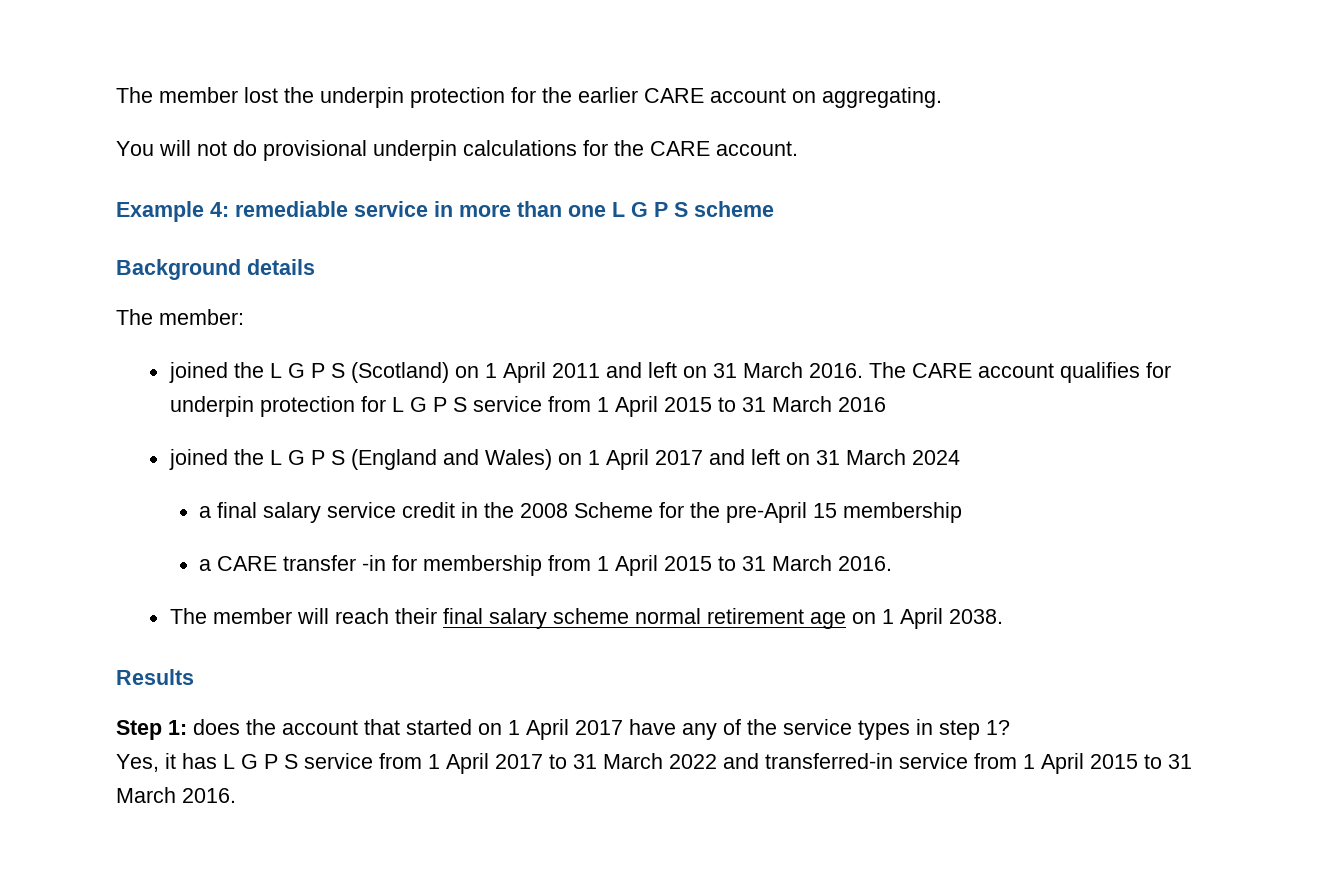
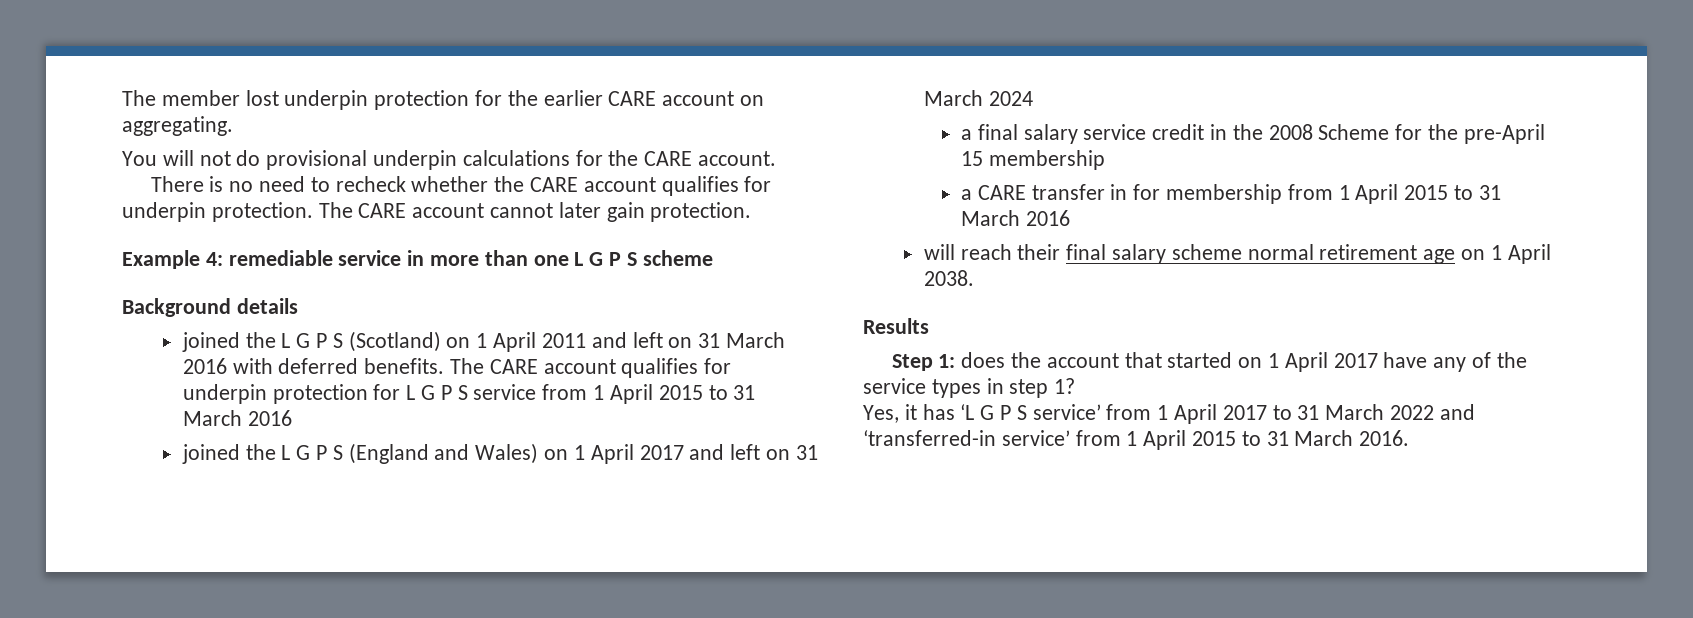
[284,87,314,103] the -> (279, 98) none
(798, 148) none -> [150,176,772,196] [122,202,752,222] // There is no need to recheck whether the CARE account qualifies for underpin protection. The CARE account cannot later gain protection.
[116,309,244,325] // The member: -> (298, 306) none
[808,363,863,378] 2016. -> [182,358,445,374] 2016 with deferred benefits.
[362,555,387,571] -in -> [1110,184,1128,200] in
[838,556,893,571] [169,608,292,624] 2016. // The member -> [1025,210,1070,226] 2016 //
[223,753,373,769] L G P S service -> [960,404,1101,420] ‘L G P S service’
[765,753,968,769] transferred-in service -> [863,430,1070,446] ‘transferred-in service’

